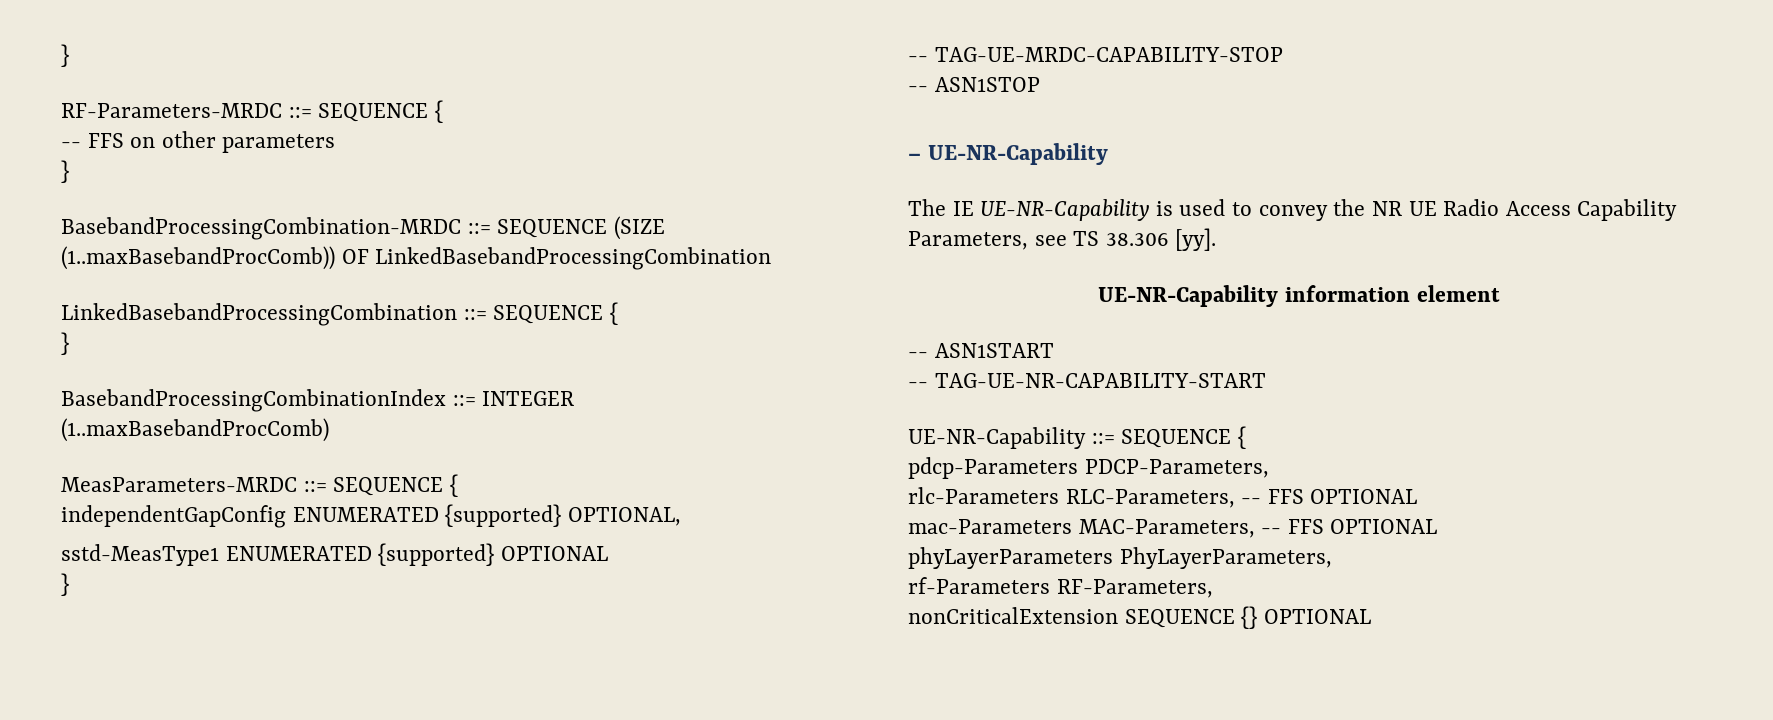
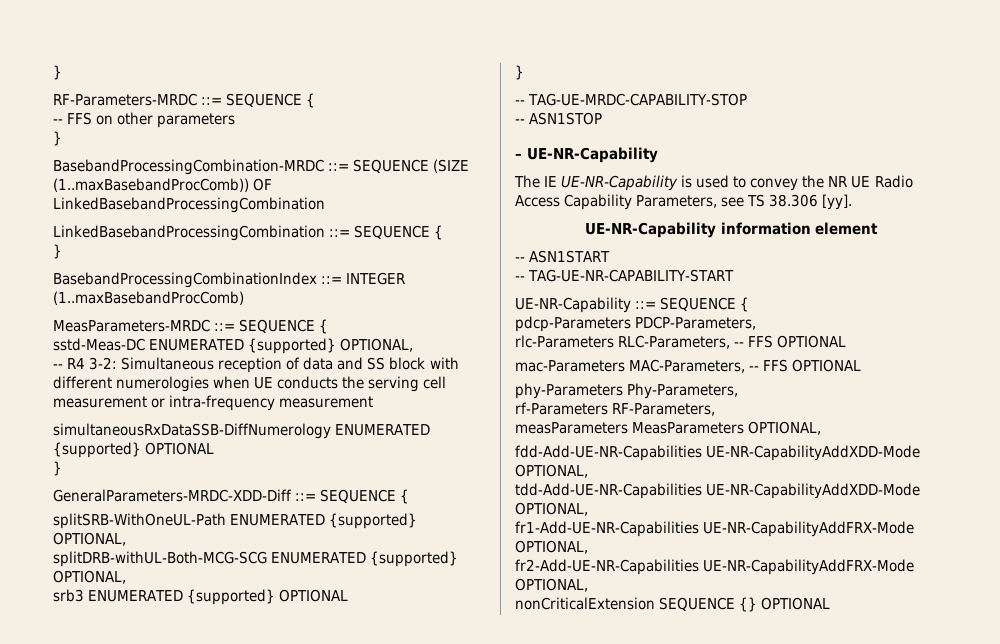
[61,504,681,528] [61,544,219,566] independentGapConfig ENUMERATED {supported} OPTIONAL, // sstd-MeasType1 -> [53,338,414,354] [53,357,459,373] [53,376,447,392] [53,395,374,411] [53,423,431,439] [53,442,215,458] [53,461,62,476] [53,489,410,504] [53,513,418,529] [53,532,126,546] [53,551,459,567] [53,570,126,584] [53,589,84,602] sstd-Meas-DC ENUMERATED {supported} OPTIONAL, // -- R4 3-2: Simultaneous reception of data and SS block with different numerologies when UE conducts the serving cell measurement or intra-frequency measurement // simultaneousRxDataSSB-DiffNumerology ENUMERATED {supported} OPTIONAL // } // GeneralParameters-MRDC-XDD-Diff ::= SEQUENCE { // splitSRB-WithOneUL-Path ENUMERATED {supported} OPTIONAL, // splitDRB-withUL-Both-MCG-SCG ENUMERATED {supported} OPTIONAL, // srb3
[908,547,1332,569] phyLayerParameters PhyLayerParameters, -> [515,383,739,399] phy-Parameters Phy-Parameters,
(1213, 588) none -> [515,421,822,435] [515,445,921,461] [515,464,588,478] [515,483,921,499] [515,502,588,516] [515,521,915,537] [515,540,588,554] [515,559,915,575] [515,578,588,592] // measParameters MeasParameters OPTIONAL, // fdd-Add-UE-NR-Capabilities UE-NR-CapabilityAddXDD-Mode OPTIONAL, // tdd-Add-UE-NR-Capabilities UE-NR-CapabilityAddXDD-Mode OPTIONAL, // fr1-Add-UE-NR-Capabilities UE-NR-CapabilityAddFRX-Mode OPTIONAL, // fr2-Add-UE-NR-Capabilities UE-NR-CapabilityAddFRX-Mode OPTIONAL,

